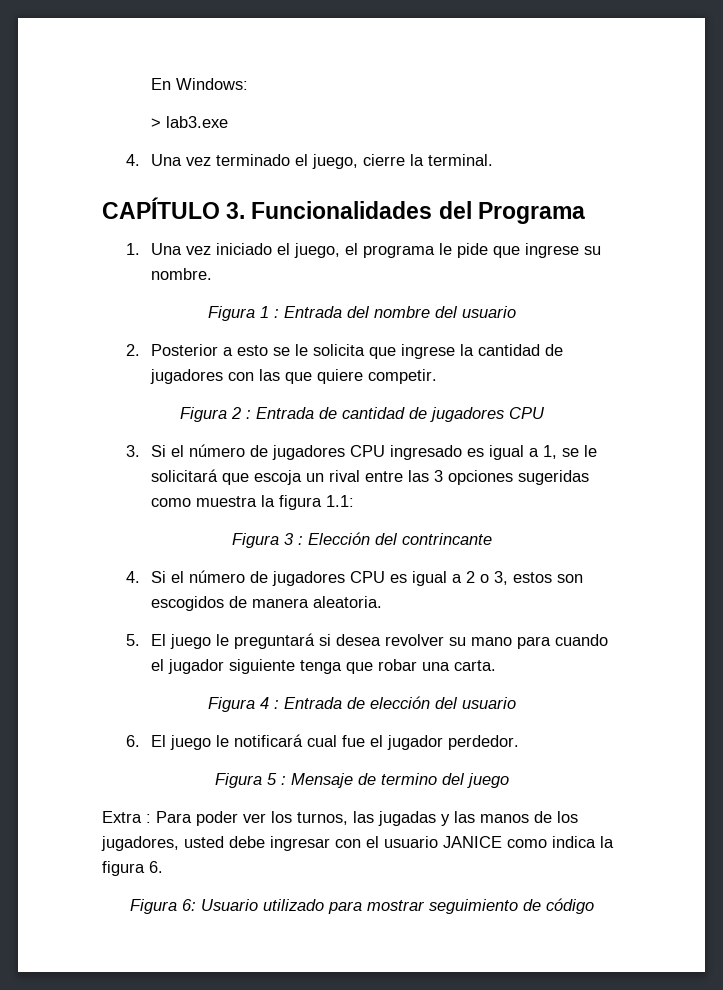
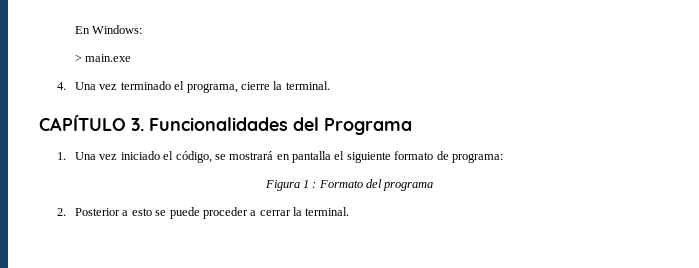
[165,116,228,128] lab3.exe -> [85,54,132,62] main.exe
[311,154,358,169] juego, -> [186,83,238,93] programa,
[293,243,601,258] [150,268,212,280] [207,306,516,321] juego, el programa le pide que ingrese su nombre. // Figura 1 : Entrada del nombre del usuario -> [175,151,503,163] [264,179,434,191] código, se mostrará en pantalla el siguiente formato de programa: // Figura 1 : Formato del programa
[294,344,563,359] [149,369,437,384] [179,407,544,422] [126,444,597,460] [150,469,589,485] [150,495,354,510] [231,532,492,548] [126,570,583,586] [150,596,382,611] [126,633,608,649] [150,659,496,674] [207,696,516,712] [126,734,519,750] [214,773,509,788] [102,811,578,826] [101,836,614,851] [102,861,163,876] [129,898,594,914] le solicita que ingrese la cantidad de jugadores con las que quiere competir. // Figura 2 : Entrada de cantidad de jugadores CPU // 3. Si el número de jugadores CPU ingresado es igual a 1, se le solicitará que escoja un rival entre las 3 opciones sugeridas como muestra la figura 1.1: // Figura 3 : Elección del contrincante // 4. Si el número de jugadores CPU es igual a 2 o 3, estos son escogidos de manera aleatoria. // 5. El juego le preguntará si desea revolver su mano para cuando el jugador siguiente tenga que robar una carta. // Figura 4 : Entrada de elección del usuario // 6. El juego le notificará cual fue el jugador perdedor. // Figura 5 : Mensaje de termino del juego // Extra : Para poder ver los turnos, las jugadas y las manos de los jugadores, usted debe ingresar con el usuario JANICE como indica la figura 6. // Figura 6: Usuario utilizado para mostrar seguimiento de código -> [169,207,350,219] puede proceder a cerrar la terminal.

